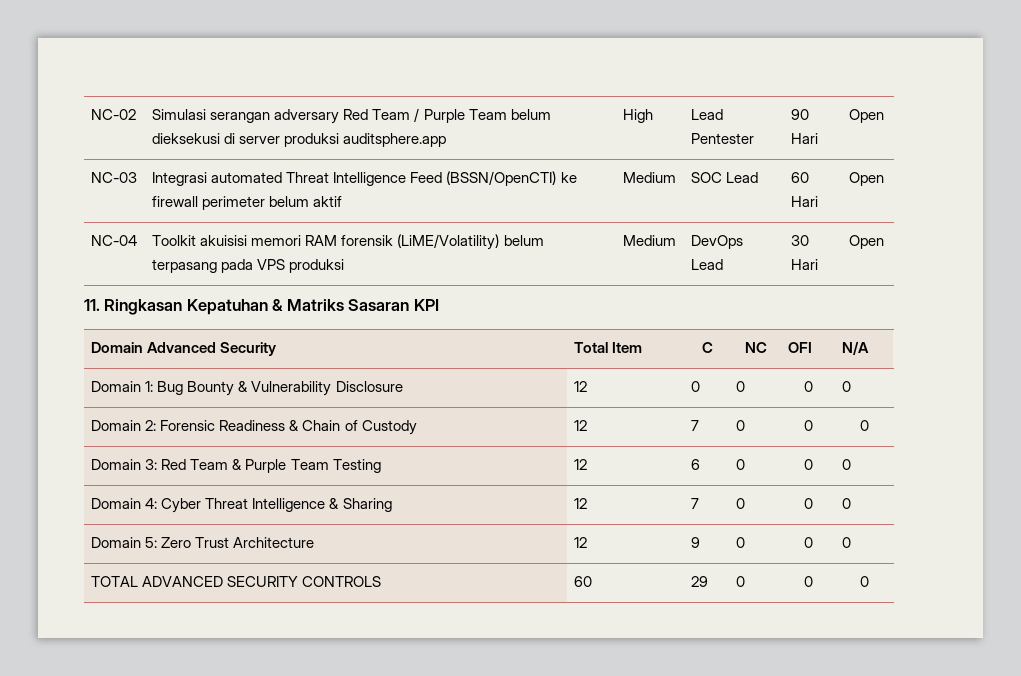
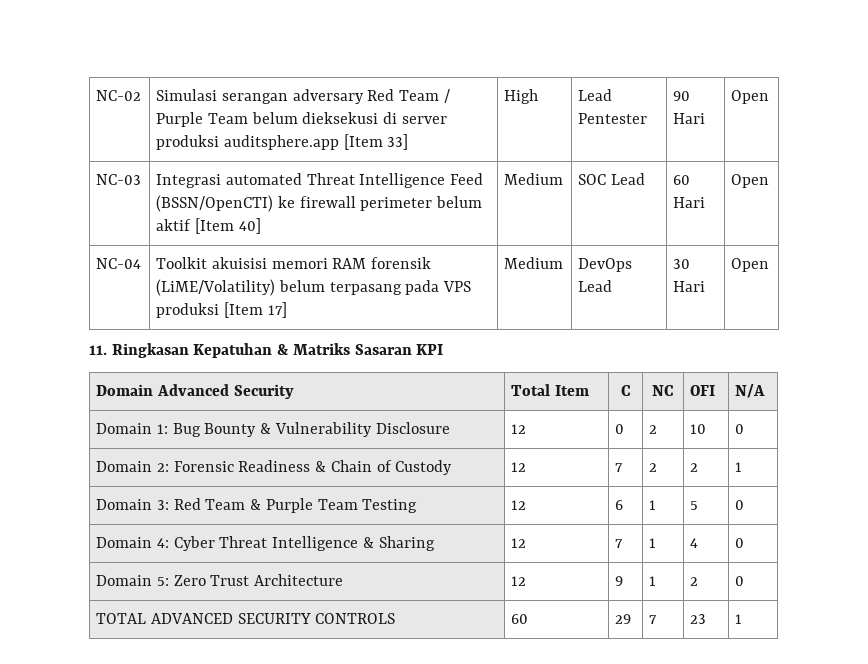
(447, 140) none -> [343,134,409,150] [Item 33]
(343, 201) none -> [195,218,261,234] [Item 40]
(345, 266) none -> [224,302,287,318] [Item 17]
[736,381,746,392] [804,381,813,392] 0 | 0 -> [649,425,658,434] [690,424,707,434] 2 | 10
[736,420,746,431] [804,420,813,431] [860,420,869,431] 0 | 0 | 0 -> [649,463,658,472] [690,463,699,472] [735,462,743,472] 2 | 2 | 1
[736,459,746,470] [804,459,813,470] 0 | 0 -> [649,500,657,510] [690,501,699,510] 1 | 5
[736,498,746,509] [804,498,813,509] 0 | 0 -> [649,538,657,548] [690,538,699,548] 1 | 4
[736,537,746,548] [804,537,813,548] 0 | 0 -> [649,576,657,586] [690,577,699,586] 1 | 2
[736,576,746,587] [804,576,813,587] [860,576,869,587] 0 | 0 | 0 -> [649,615,658,624] [690,614,707,624] [735,614,743,624] 7 | 23 | 1

